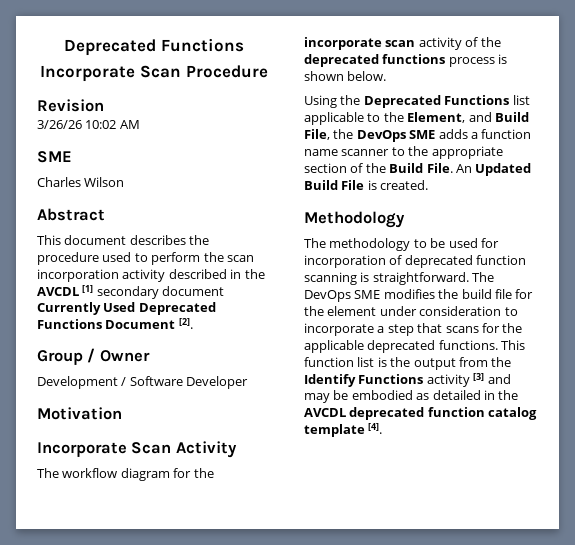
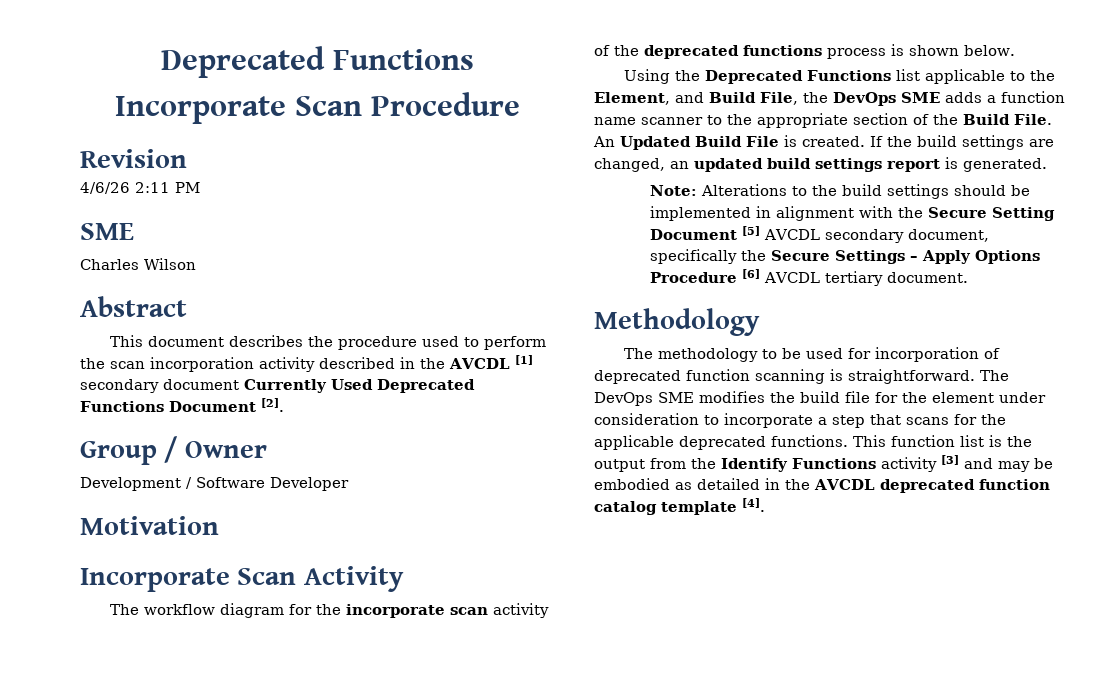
[37,120,140,129] 3/26/26 10:02 AM -> [80,182,200,194] 4/6/26 2:11 PM
(429, 185) none -> [870,135,1054,150] [594,157,1047,172] [649,184,1030,199] [649,206,1055,221] [649,226,989,243] [649,249,1040,264] [649,269,968,286] If the build settings are changed, an updated build settings report is generated. // Note: Alterations to the build settings should be implemented in alignment with the Secure Setting Document [5] AVCDL secondary document, specifically the Secure Settings – Apply Options Procedure [6] AVCDL tertiary document.

